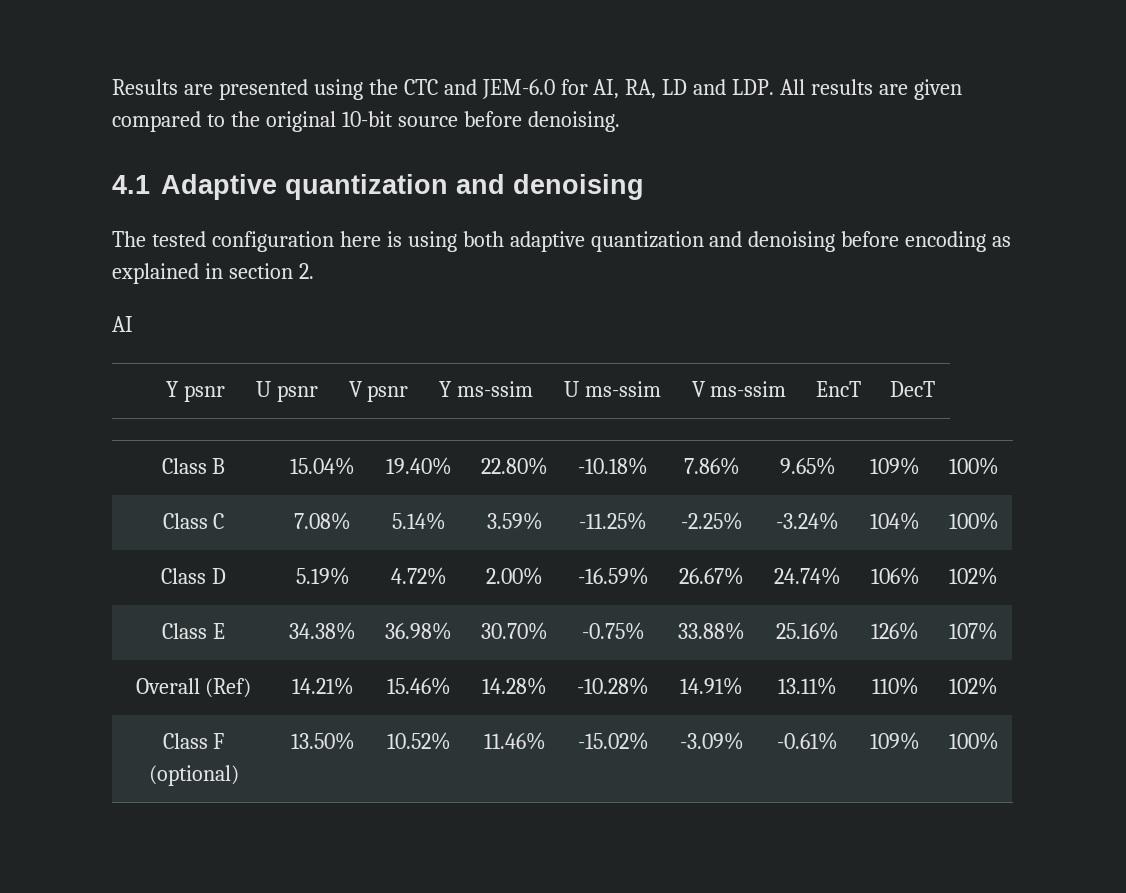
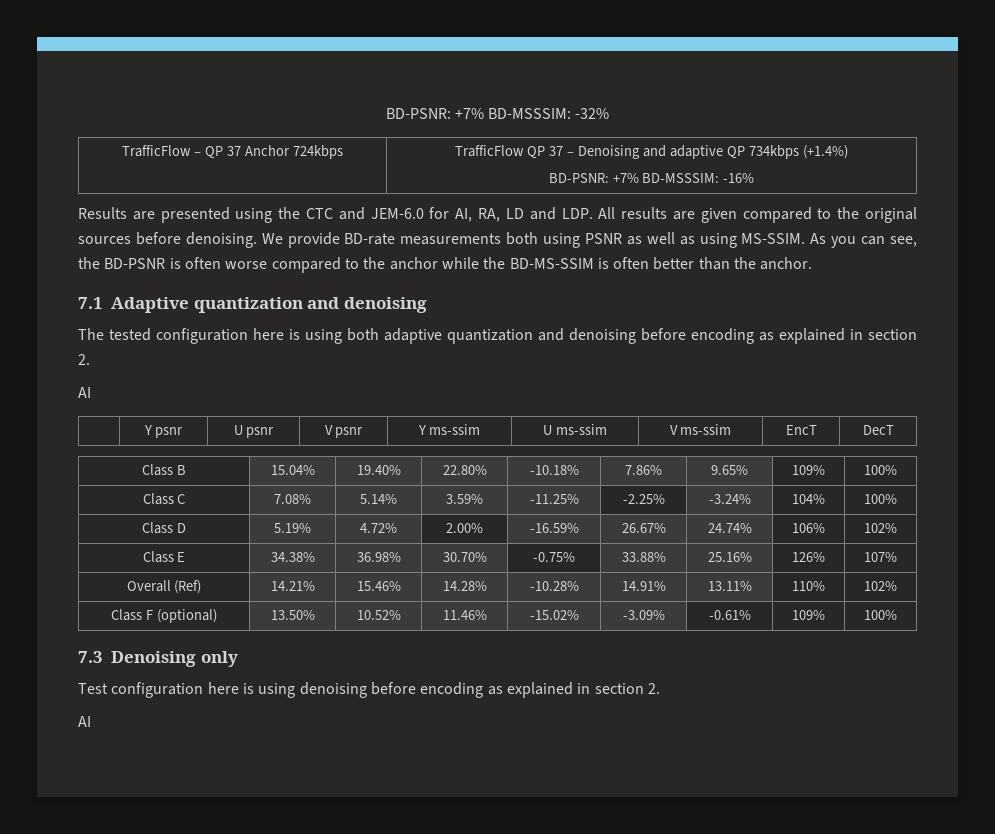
(112, 87) none -> [385,108,610,119] [122,145,343,159] [455,145,848,159] [548,173,755,183] BD-PSNR: +7% BD-MSSSIM: -32% // TrafficFlow – QP 37 Anchor 724kbps | TrafficFlow QP 37 – Denoising and adaptive QP 734kbps (+1.4%) // BD-PSNR: +7% BD-MSSSIM: -16% //
[341,111,458,127] 10-bit source -> [78,236,131,244] sources
[112,175,150,194] // 4.1 -> [261,232,918,248] [78,257,813,273] [78,297,103,309] We provide BD-rate measurements both using PSNR as well as using MS-SSIM. As you can see, the BD-PSNR is often worse compared to the anchor while the BD-MS-SSIM is often better than the anchor. // 7.1
(999, 741) none -> [78,651,238,667] [78,682,660,698] [78,716,91,727] // 7.3 Denoising only // Test configuration here is using denoising before encoding as explained in section 2. // AI

